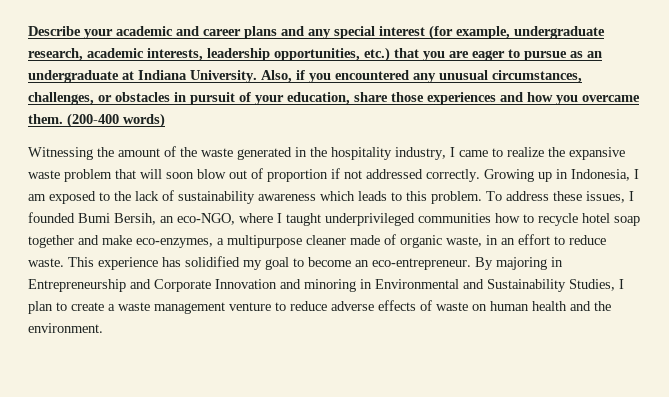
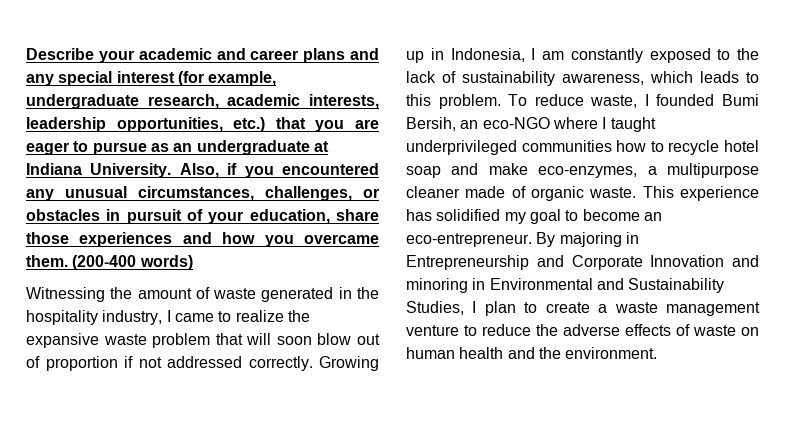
[180,147,197,157] the -> (210, 293) none
(46, 197) none -> [570,48,643,63] constantly
[258,194,316,201] awareness -> [562,73,644,85] awareness,
[506,191,625,203] address these issues, -> [534,94,638,108] reduce waste,
[177,213,235,225] eco-NGO, -> [482,117,550,129] eco-NGO
[28,235,74,248] together -> (441, 172) none
[446,234,606,247] waste, in an effort to reduce -> (584, 193) none
(327, 306) none -> [536,324,558,336] the

